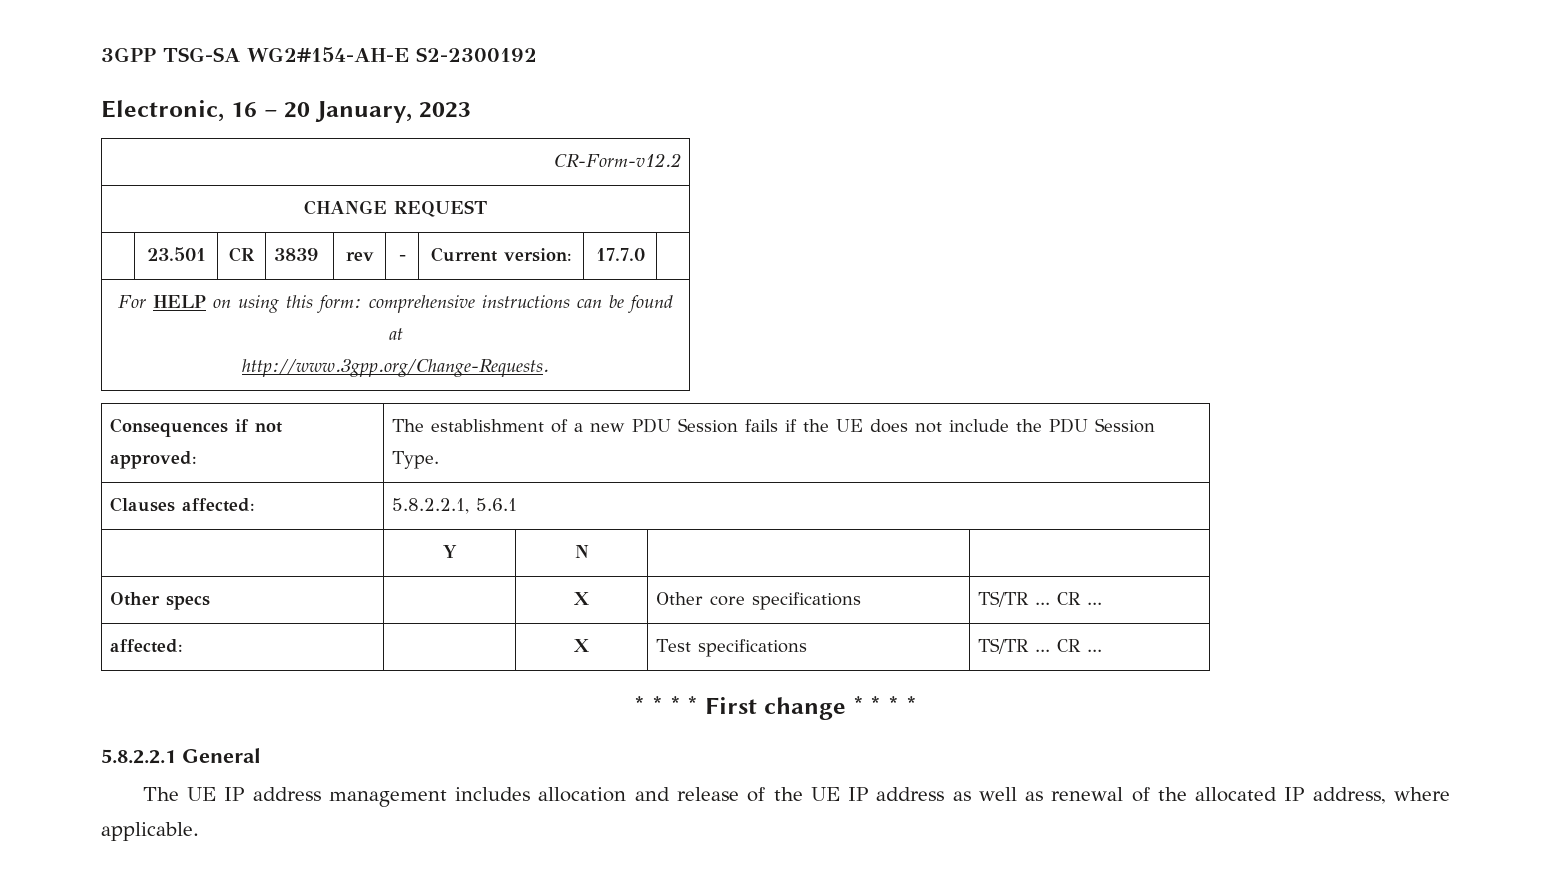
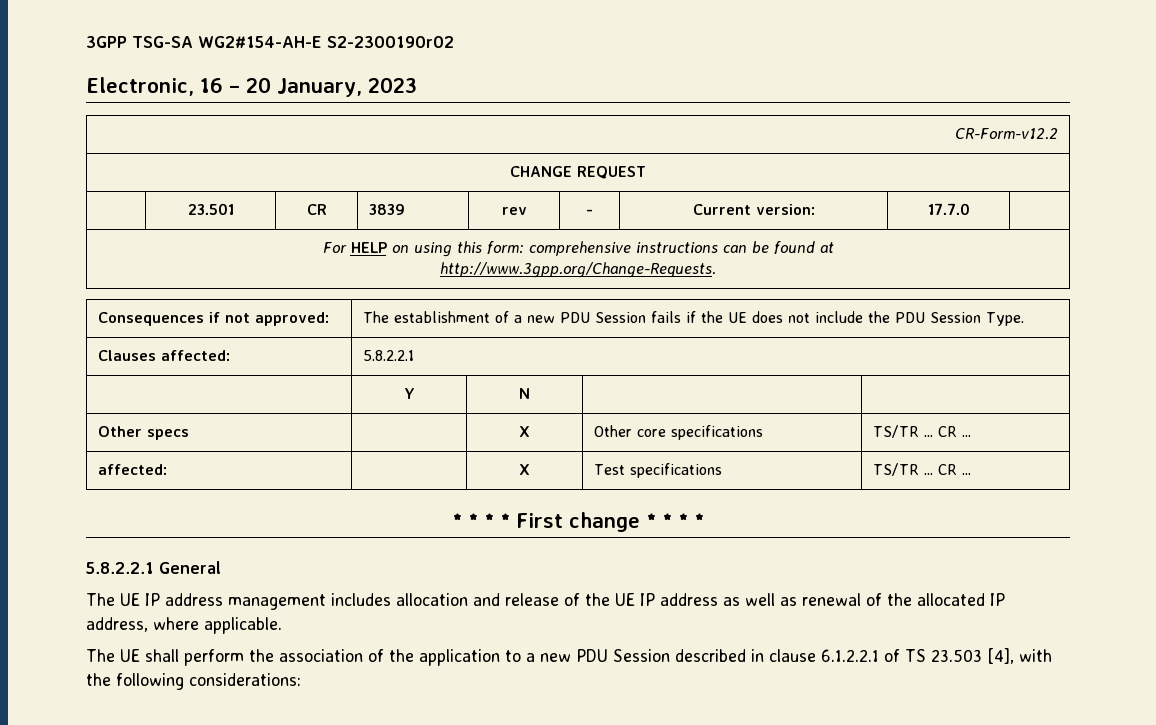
[416,47,537,62] S2-2300192 -> [327,36,454,48] S2-2300190r02
[391,498,517,514] 5.8.2.2.1, 5.6.1 -> [362,350,414,361] 5.8.2.2.1
(199, 831) none -> [86,648,1052,666] [86,673,301,690] // The UE shall perform the association of the application to a new PDU Session described in clause 6.1.2.2.1 of TS 23.503 [4], with the following considerations:

